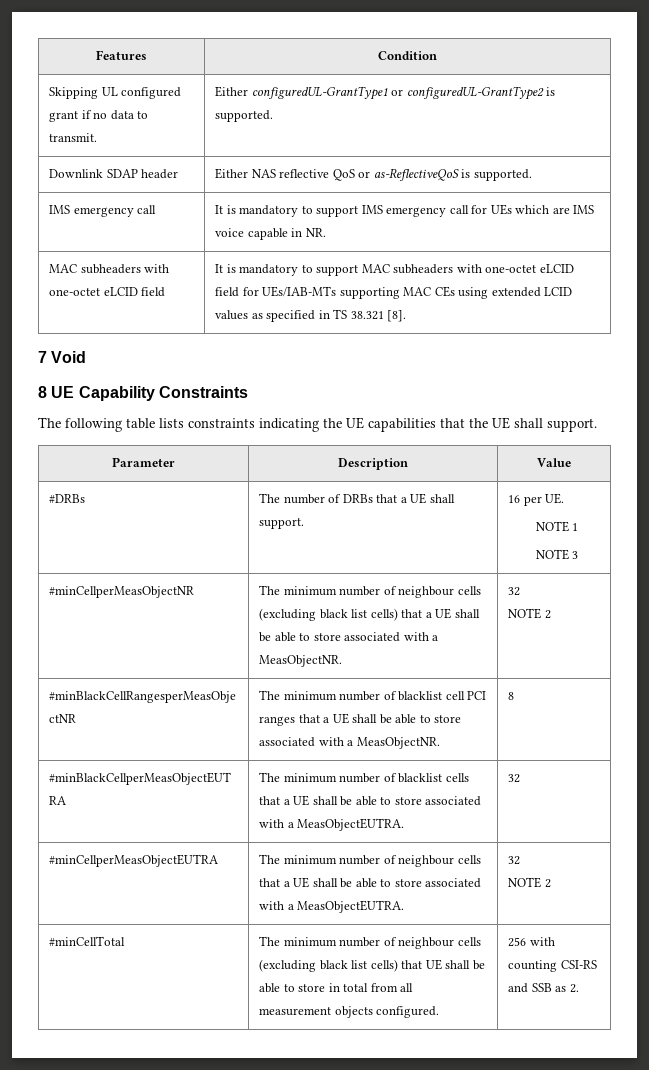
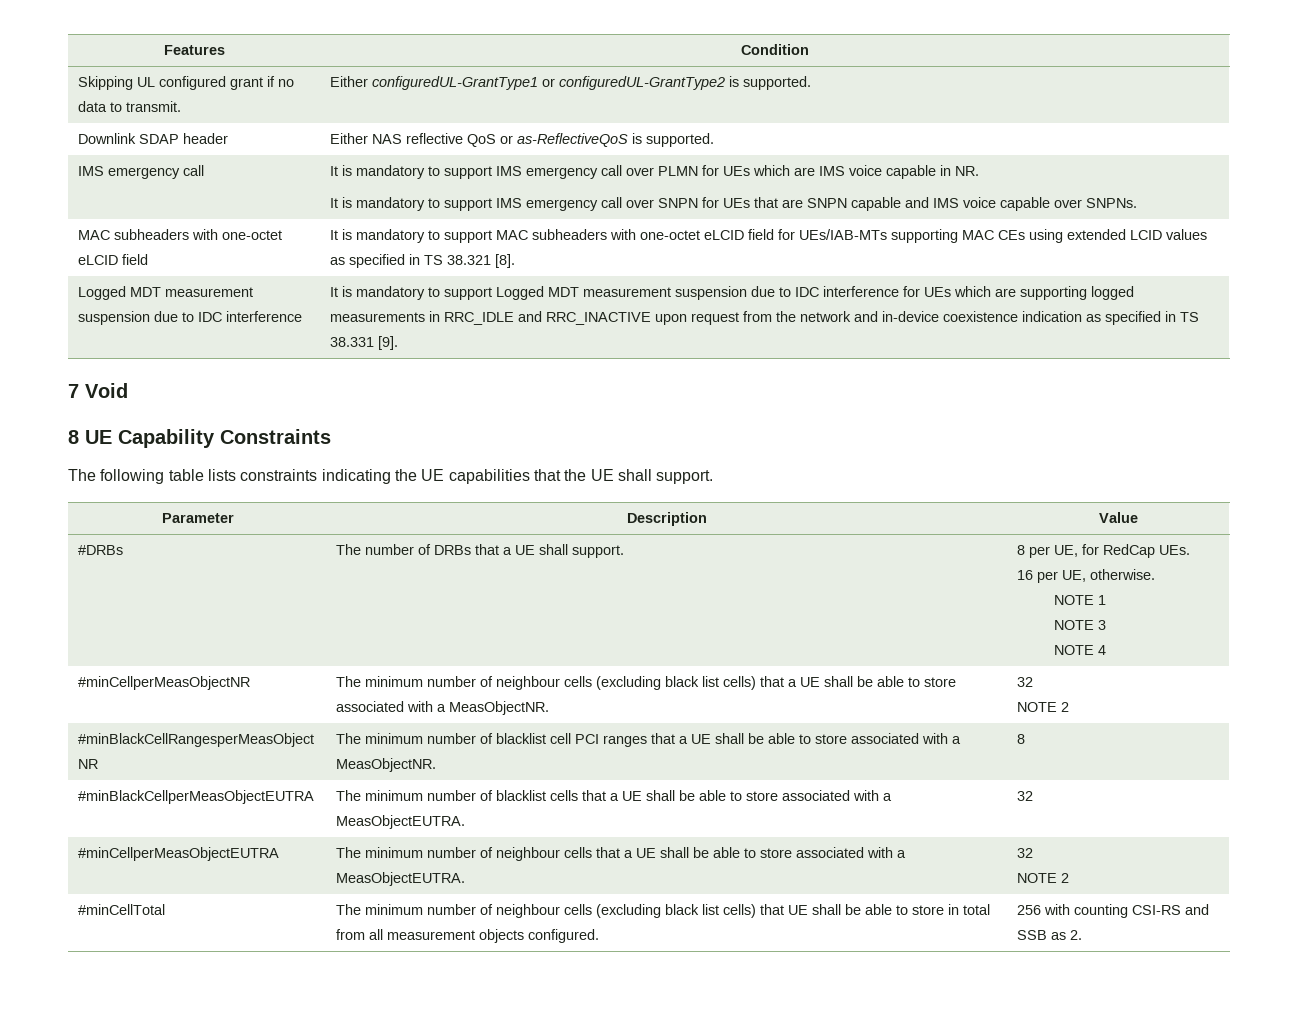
(469, 209) none -> [626,166,699,176] over PLMN
(326, 232) none -> [330,197,1138,211] // It is mandatory to support IMS emergency call over SNPN for UEs that are SNPN capable and IMS voice capable over SNPNs.
(407, 316) none -> [78,286,254,300] [78,311,303,325] [330,286,1135,300] [330,311,1200,325] [330,336,399,350] // Logged MDT measurement suspension due to IDC interference | It is mandatory to support Logged MDT measurement suspension due to IDC interference for UEs which are supporting logged measurements in RRC_IDLE and RRC_INACTIVE upon request from the network and in-device coexistence indication as specified in TS 38.331 [9].
[508,493,565,506] 16 per UE. -> [1017,544,1191,558] [1017,569,1156,583] 8 per UE, for RedCap UEs. // 16 per UE, otherwise.
(579, 555) none -> [1053,645,1106,655] // NOTE 4

